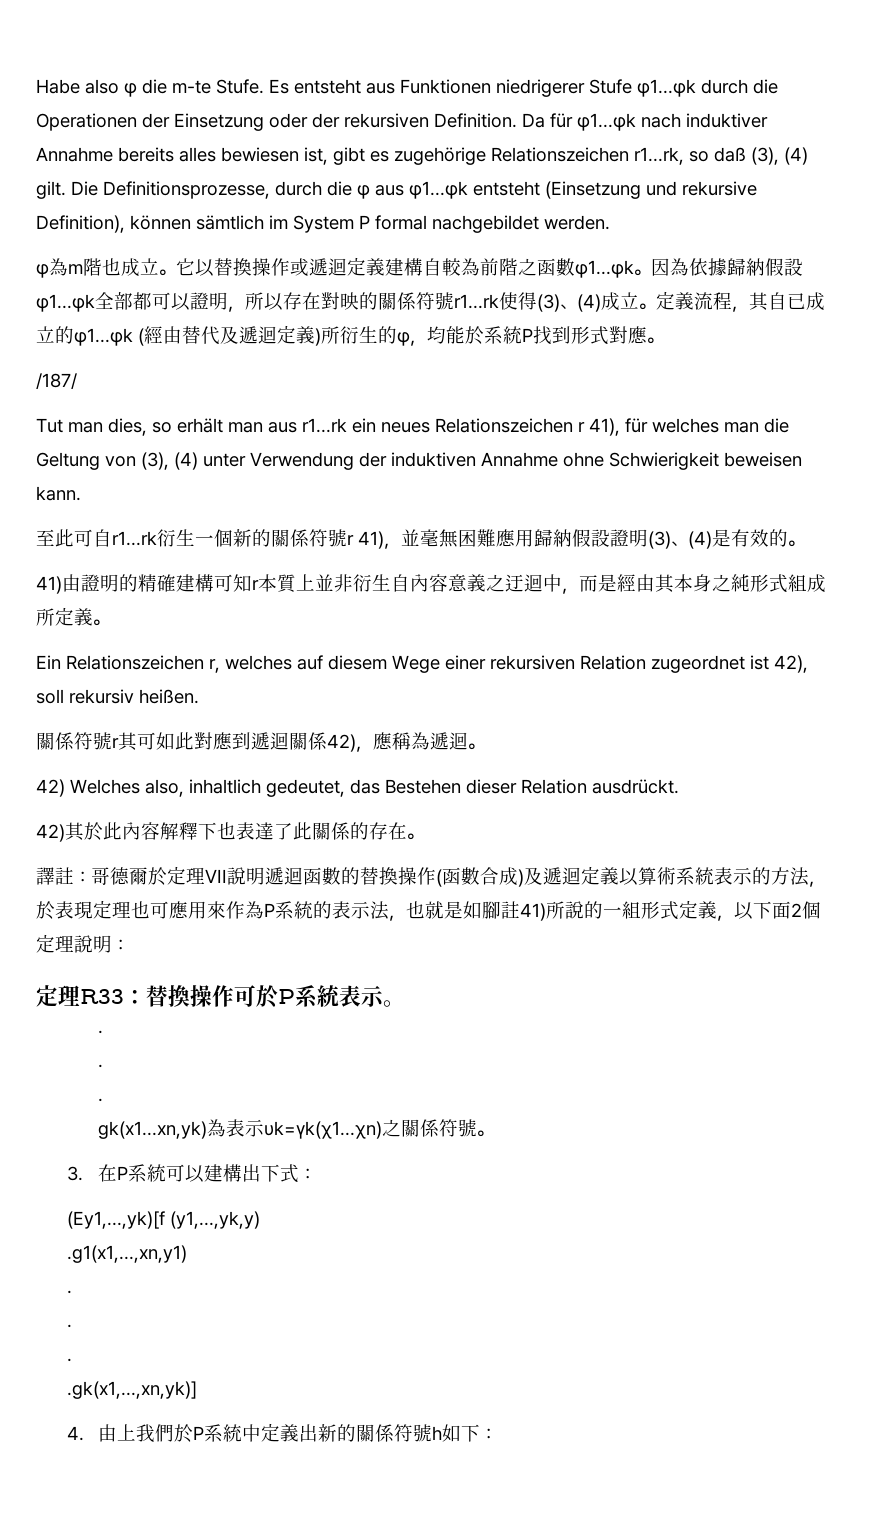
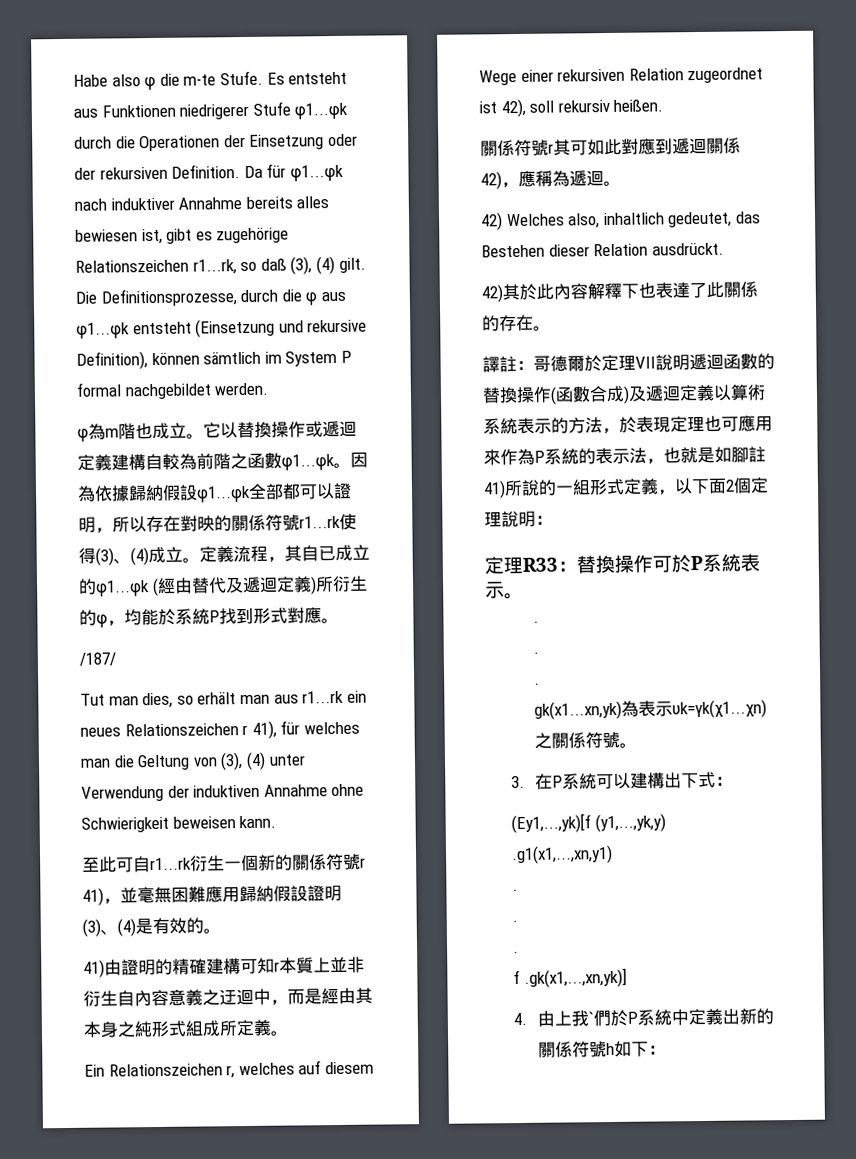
(72, 1360) none -> [513,970,521,985] f
(155, 1433) none -> [588,1011,595,1025] `

